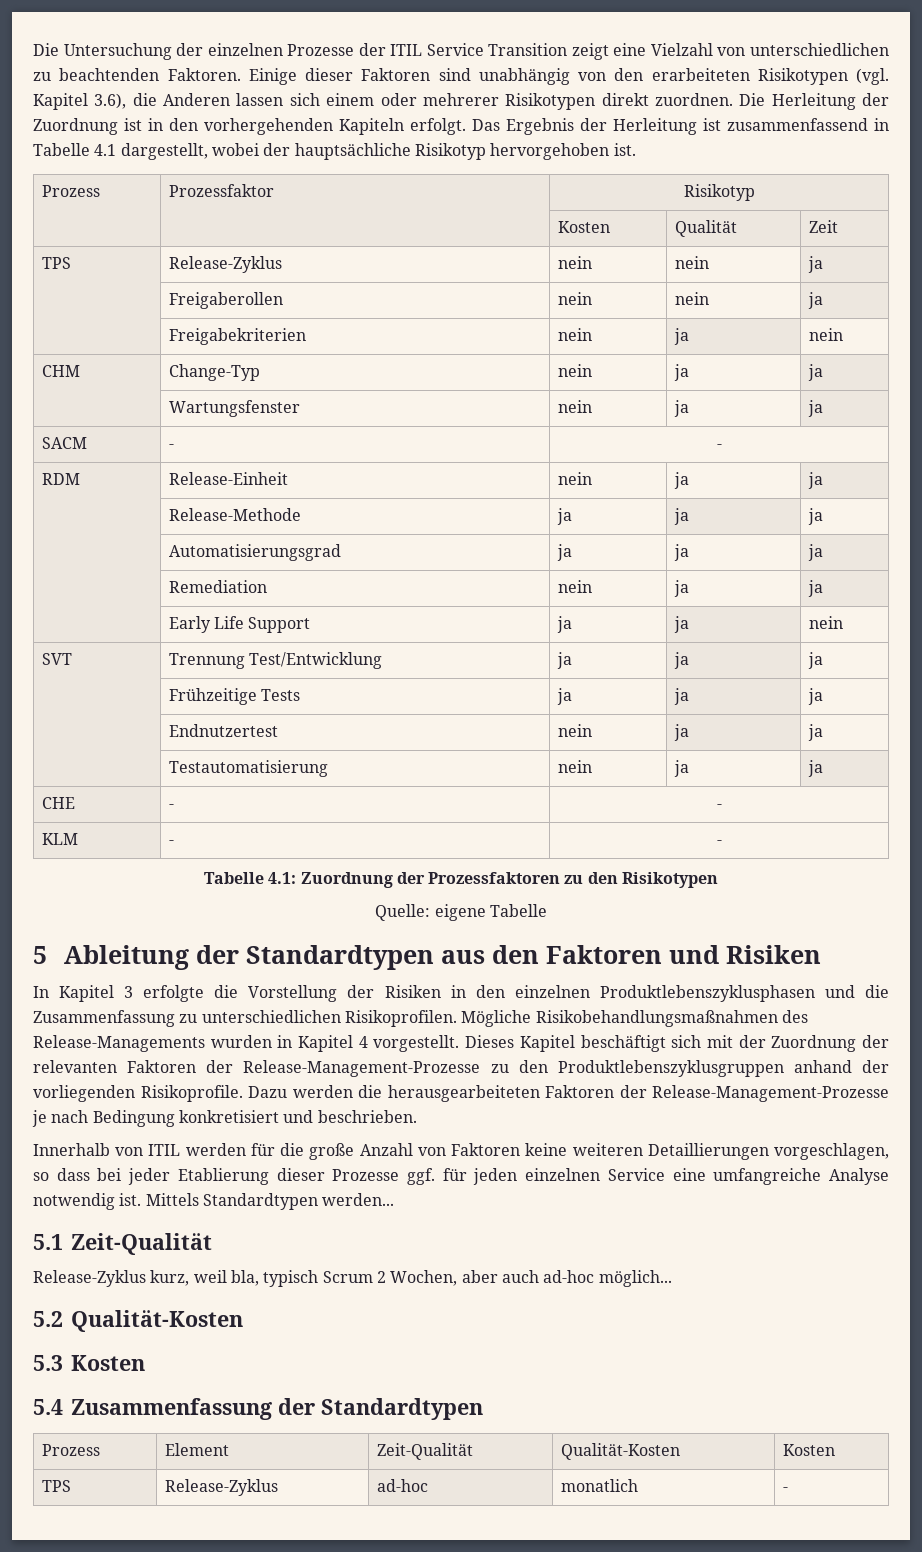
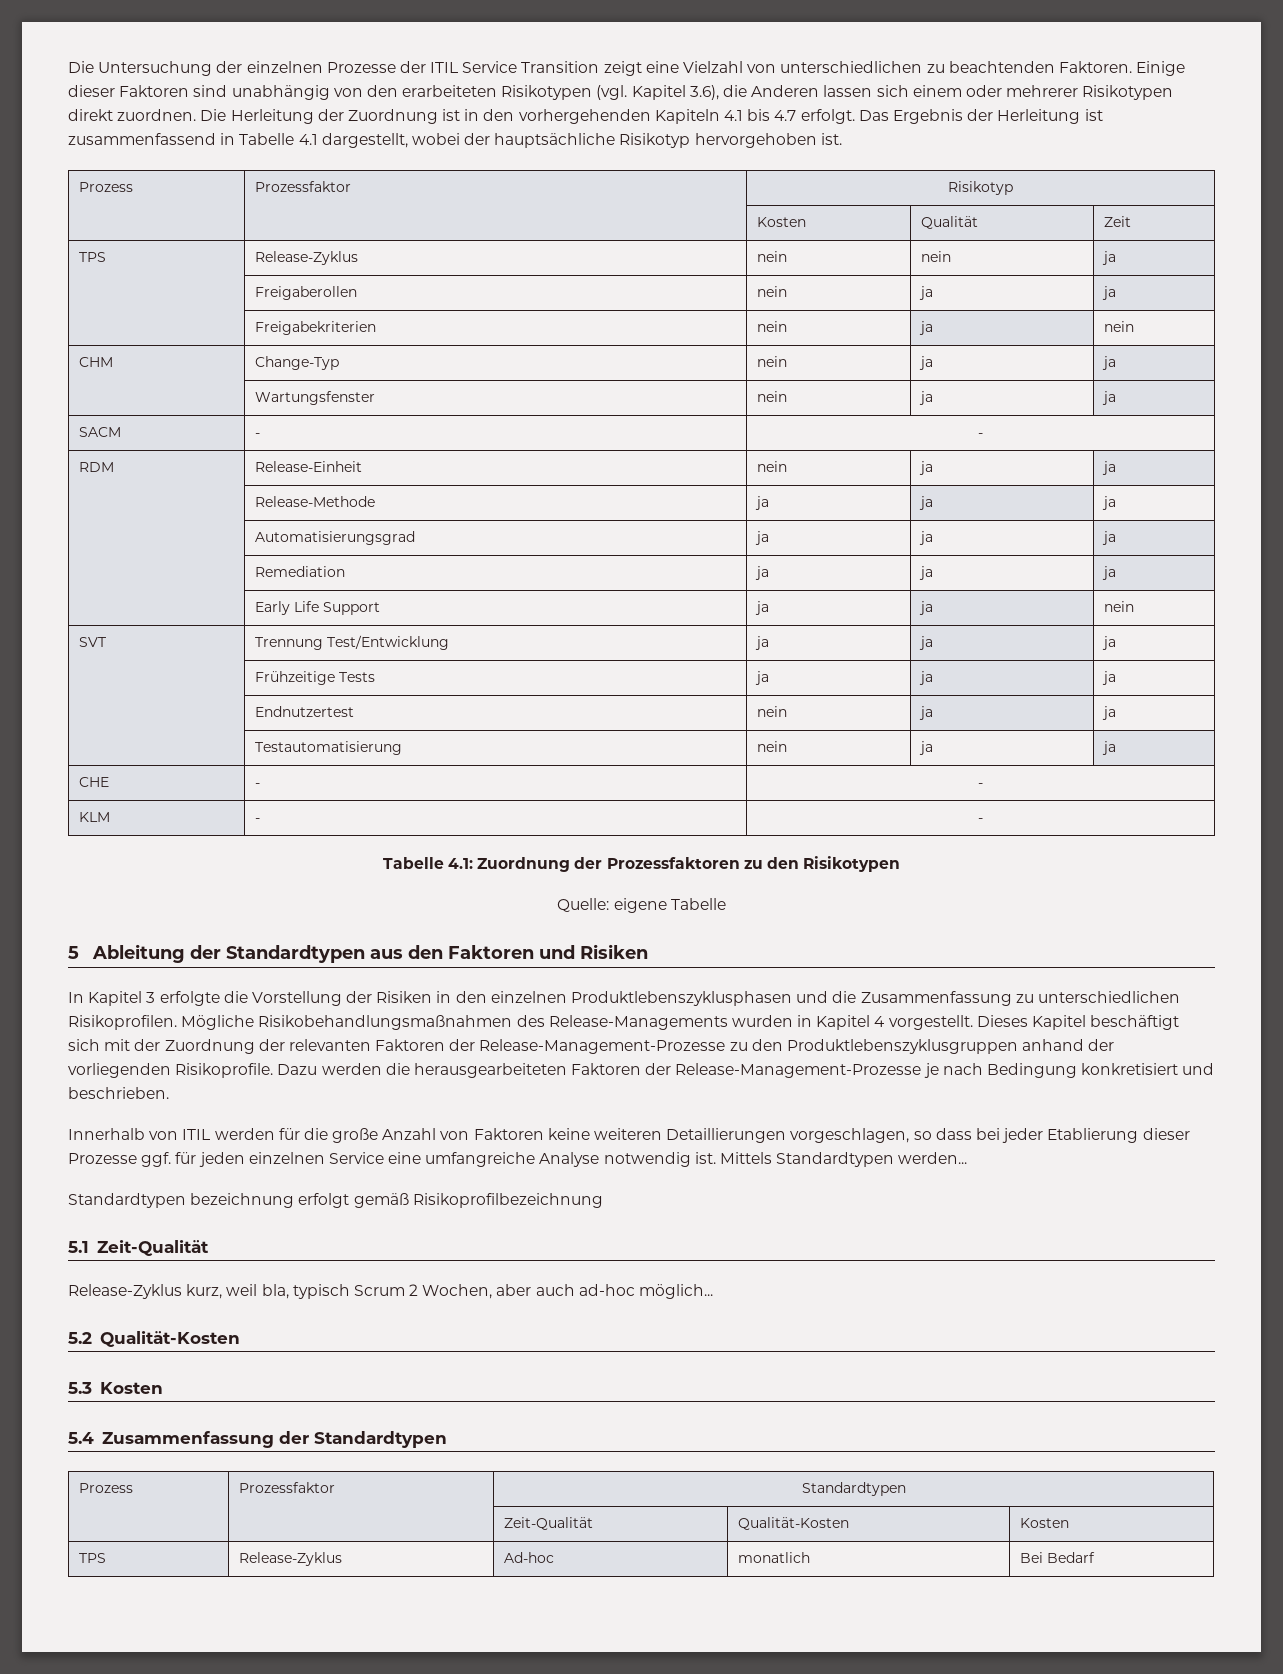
(404, 126) none -> [724,109,797,121] 4.1 bis 4.7
[674,292,709,305] nein -> [918,286,933,300] ja
[557,580,592,593] nein -> [754,566,769,580] ja
(395, 1199) none -> [68,1193,603,1208] // Standardtypen bezeichnung erfolgt gemäß Risikoprofilbezeichnung
[164,1443,229,1456] Element -> [238,1482,335,1493] [801,1482,906,1496] Prozessfaktor | Standardtypen // |
[376,1479,428,1492] ad-hoc -> [503,1552,554,1563] Ad-hoc
[782,1487,788,1492] - -> [1019,1552,1095,1563] Bei Bedarf

